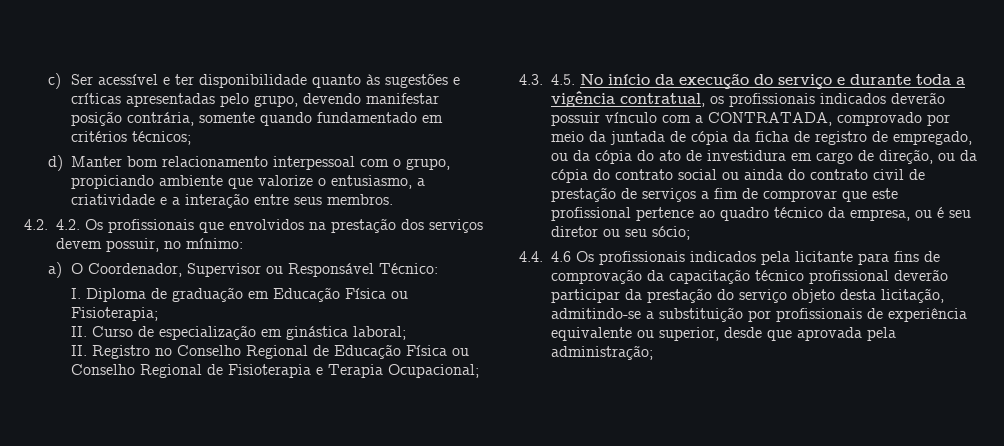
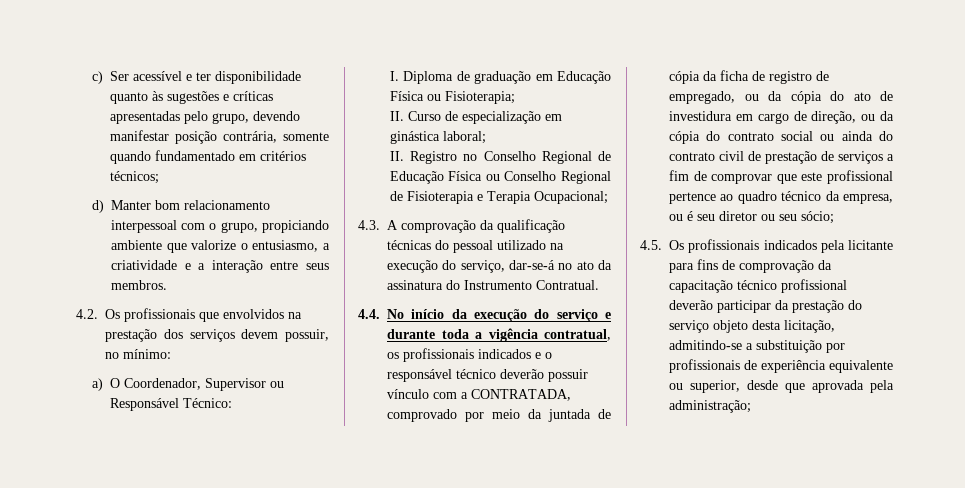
[56,219,80,230] 4.2. -> (98, 314) none
[551,74,575,85] 4.5. -> [387,219,565,233] [387,240,564,253] [387,260,612,273] [387,280,599,290] [358,309,380,319] A comprovação da qualificação técnicas do pessoal utilizado na execução do serviço, dar-se-á no ato da assinatura do Instrumento Contratual. // 4.4.
(886, 98) none -> [535,352,552,359] [387,369,496,382] e o responsável técnico
[519,251,571,262] 4.4. 4.6 -> [640,240,662,250] 4.5.

